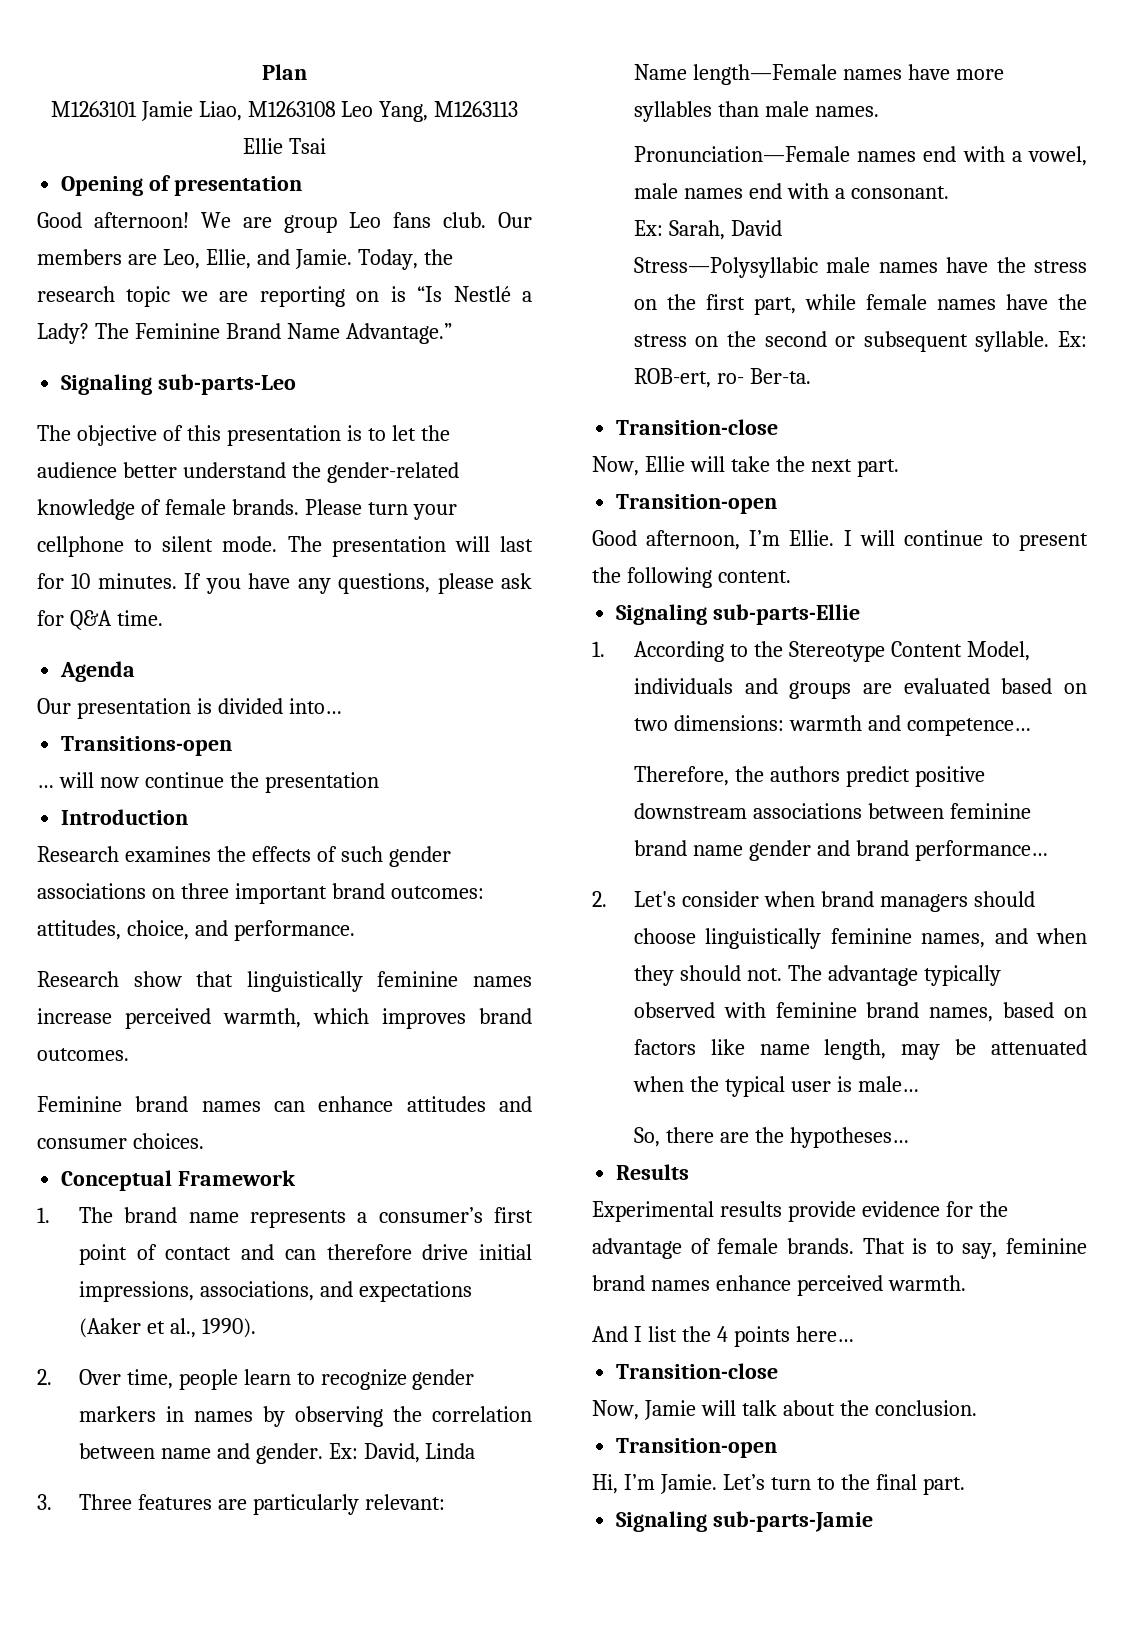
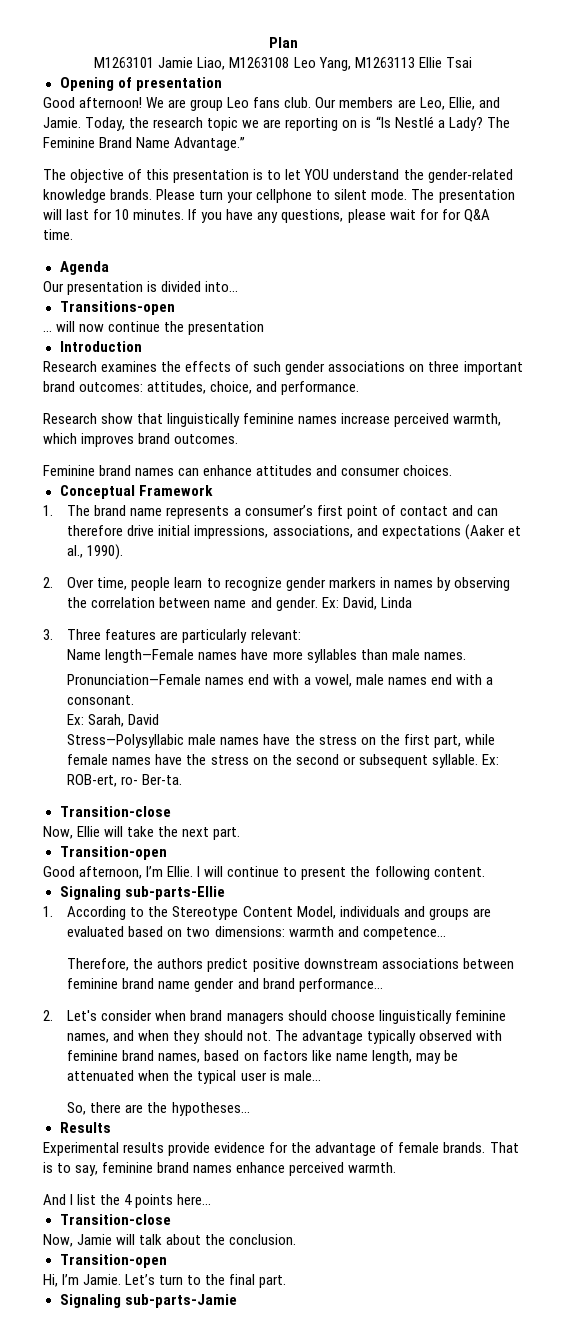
[61,374,297,395] // Signaling sub-parts-Leo -> (246, 144) none
[420,425,450,441] [37,462,177,478] the audience better -> [304,169,330,180] YOU
[140,499,226,515] of female -> (106, 196) none
[501,573,533,589] ask -> [389,209,439,220] wait for

